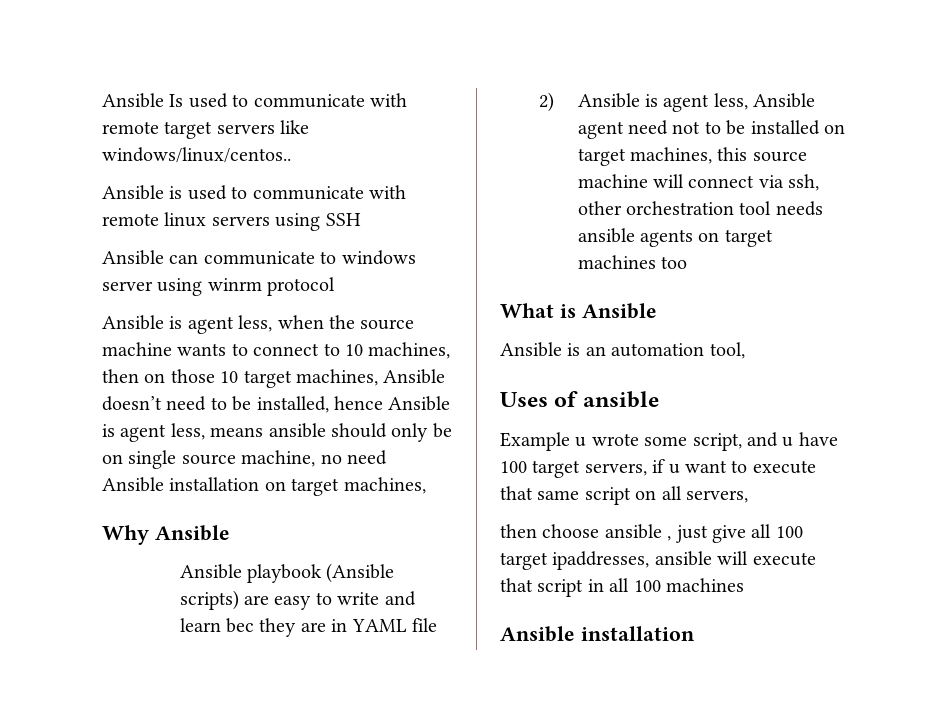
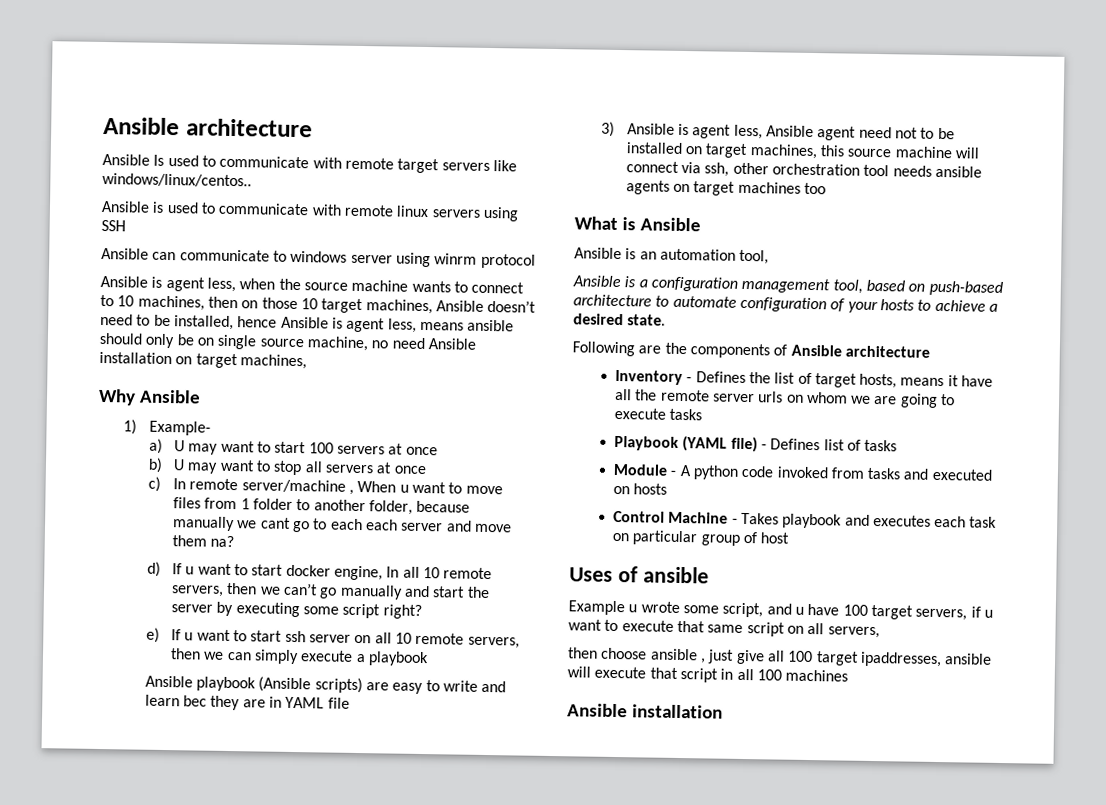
[102,93,164,108] Ansible -> [103,116,313,138] [102,153,150,166] Ansible architecture // Ansible
(230, 533) none -> [123,419,211,436] [148,438,438,456] [147,457,426,476] [147,476,503,495] [172,497,471,515] [171,516,512,533] [171,535,235,548] [146,561,493,581] [170,582,490,600] [170,601,422,619] [145,627,520,649] [169,648,429,667] // 1) Example- // a) U may want to start 100 servers at once // b) U may want to stop all servers at once // c) In remote server/machine , When u want to move files from 1 folder to another folder, because manually we cant go to each each server and move them na? // d) If u want to start docker engine, In all 10 remote servers, then we can’t go manually and start the server by executing some script right? // e) If u want to start ssh server on all 10 remote servers, then we can simply execute a playbook
[538,92,554,112] 2) -> [601,121,616,137] 3)
(745, 350) none -> [572,275,1003,296] [573,294,998,314] [573,313,667,326] [572,341,930,359] [614,369,994,389] [614,388,956,408] [613,407,703,421] [613,435,898,453] [612,463,993,481] [612,483,668,495] [612,510,998,529] [611,530,791,546] // Ansible is a configuration management tool, based on push-based architecture to automate configuration of your hosts to achieve a desired state. // Following are the components of Ansible architecture // Inventory - Defines the list of target hosts, means it have all the remote server urls on whom we are going to execute tasks // Playbook (YAML file) - Defines list of tasks // Module - A python code invoked from tasks and executed on hosts // Control Machine - Takes playbook and executes each task on particular group of host

